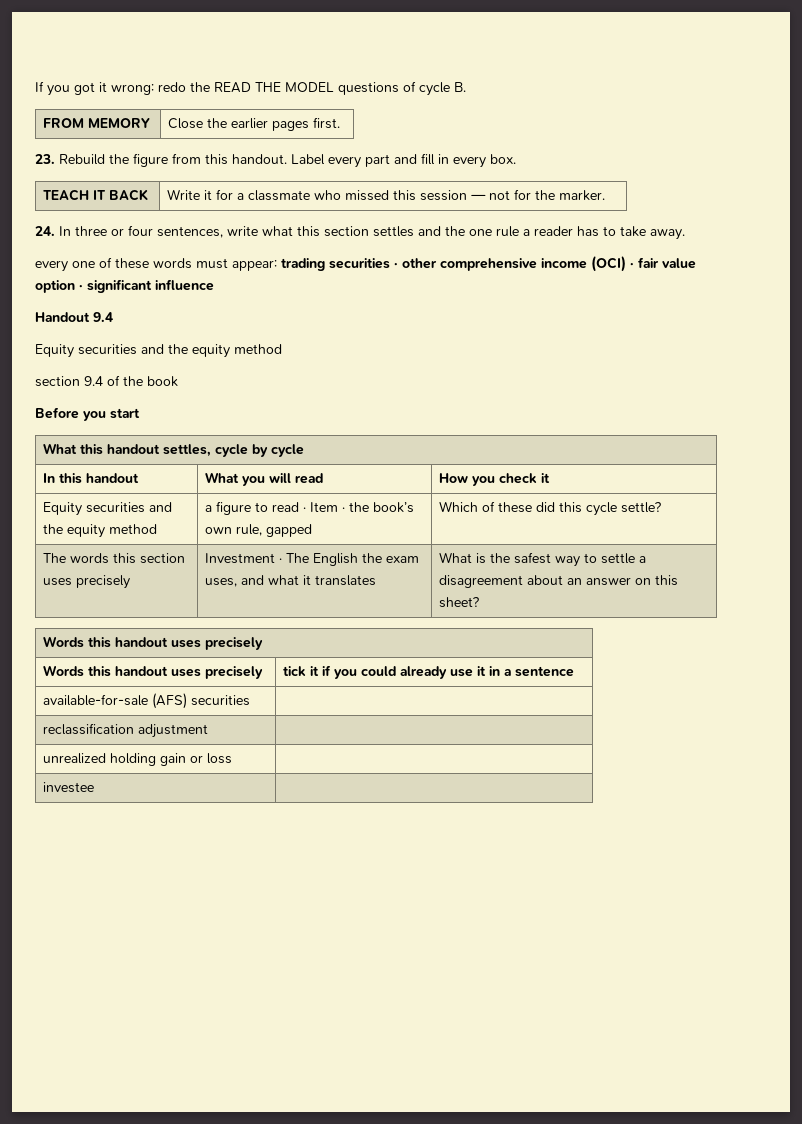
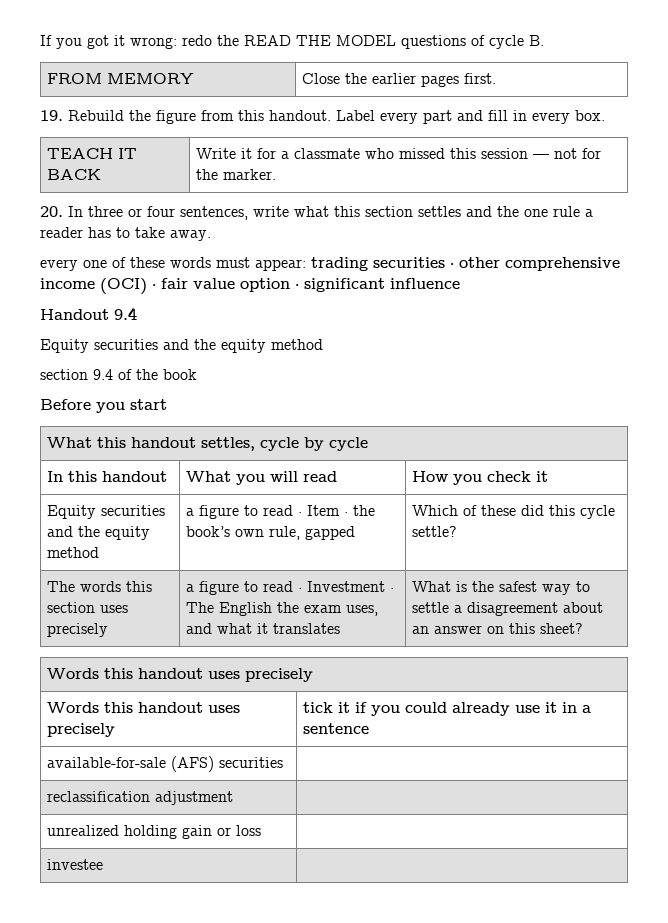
[35,154,55,164] 23. -> [40,110,63,121] 19.
[35,226,55,236] 24. -> [40,206,63,217] 20.
(131, 582) none -> [186,581,303,595] a figure to read ·

